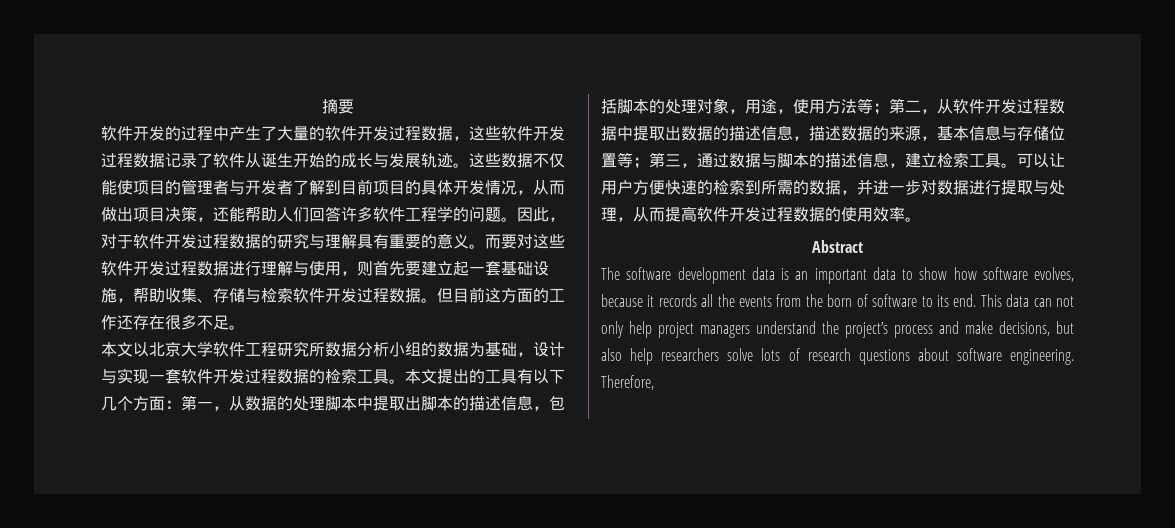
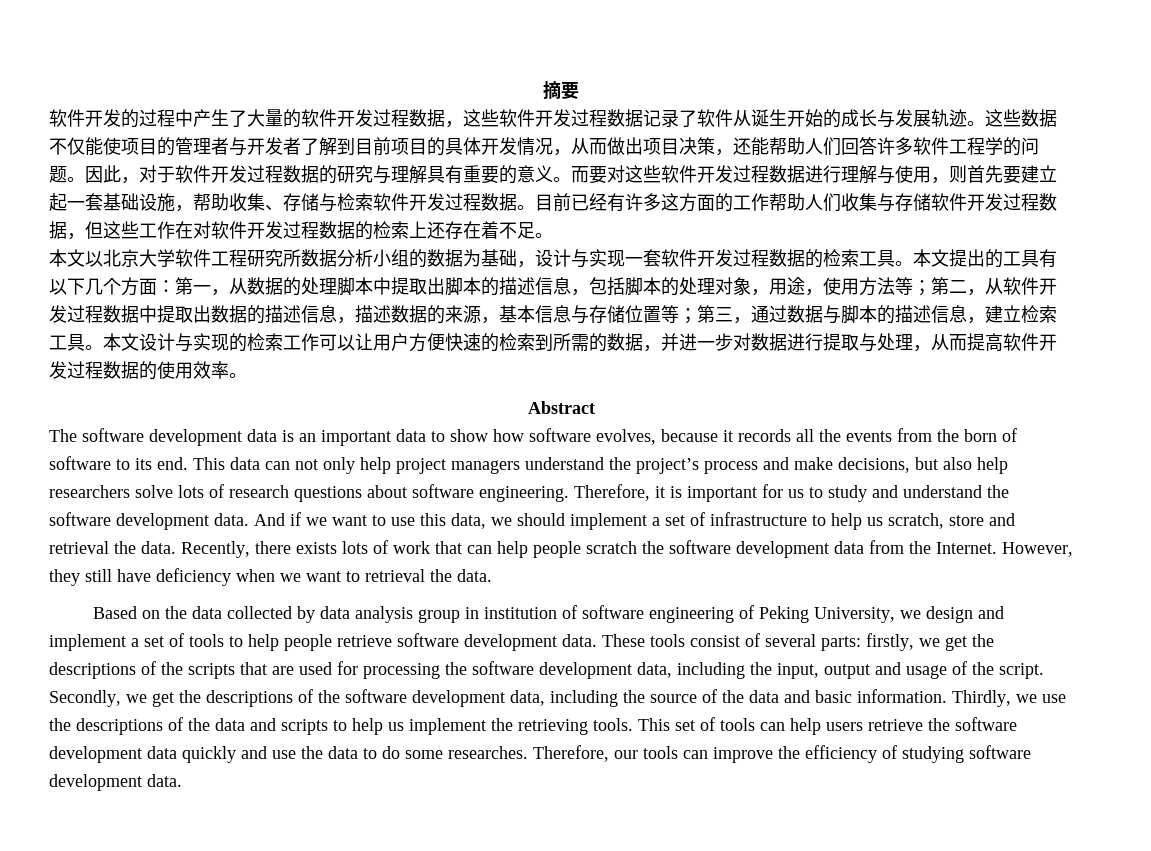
[437,287,565,303] [101,314,197,330] 但目前这方面的工作还存在很多 -> [535,193,1057,212] [49,221,499,240] 目前已经有许多这方面的工作帮助人们收集与存储软件开发过程数据，但这些工作在对软件开发过程数据的检索上还存在着
(1017, 165) none -> [103,333,319,352] 本文设计与实现的检索工作
(654, 382) none -> [655,484,1009,502] [49,512,1015,530] [49,540,1073,558] [49,568,492,586] [93,605,1005,623] [49,633,994,651] [49,661,1044,679] [49,689,1066,707] [49,717,1017,735] [49,745,1031,763] [49,774,182,791] it is important for us to study and understand the software development data. And if we want to use this data, we should implement a set of infrastructure to help us scratch, store and retrieval the data. Recently, there exists lots of work that can help people scratch the software development data from the Internet. However, they still have deficiency when we want to retrieval the data. // Based on the data collected by data analysis group in institution of software engineering of Peking University, we design and implement a set of tools to help people retrieve software development data. These tools consist of several parts: firstly, we get the descriptions of the scripts that are used for processing the software development data, including the input, output and usage of the script. Secondly, we get the descriptions of the software development data, including the source of the data and basic information. Thirdly, we use the descriptions of the data and scripts to help us implement the retrieving tools. This set of tools can help users retrieve the software development data quickly and use the data to do some researches. Therefore, our tools can improve the efficiency of studying software development data.

